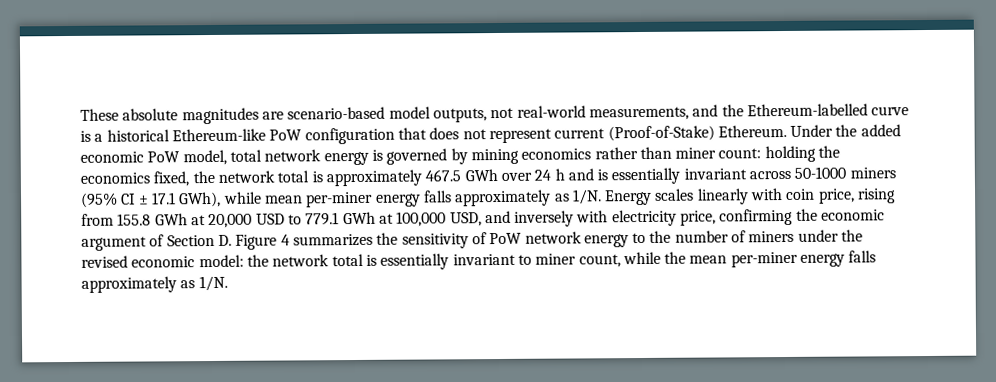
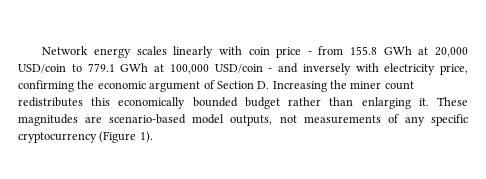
[80,103,910,125] [80,124,901,145] [80,145,841,166] [80,166,896,187] [81,189,653,208] These absolute magnitudes are scenario-based model outputs, not real-world measurements, and the Ethereum-labelled curve is a historical Ethereum-like PoW configuration that does not represent current (Proof-of-Stake) Ethereum. Under the added economic PoW model, total network energy is governed by mining economics rather than miner count: holding the economics fixed, the network total is approximately 467.5 GWh over 24 h and is essentially invariant across 50-1000 miners (95% CI ± 17.1 GWh), while mean per-miner energy falls approximately as 1/N. Energy -> [42,46,131,58] Network energy
[817,188,897,204] price, rising -> [276,47,312,58] price -
[255,213,285,225] USD -> [18,64,66,73] USD/coin
[449,212,482,227] USD, -> [214,64,273,73] USD/coin -
[235,229,864,250] [81,250,877,270] [81,275,228,293] Figure 4 summarizes the sensitivity of PoW network energy to the number of miners under the revised economic model: the network total is essentially invariant to miner count, while the mean per-miner energy falls approximately as 1/N. -> [272,80,414,92] [18,97,469,109] [18,114,468,126] [18,131,153,143] Increasing the miner count redistributes this economically bounded budget rather than enlarging it. These magnitudes are scenario-based model outputs, not measurements of any specific cryptocurrency (Figure 1).

